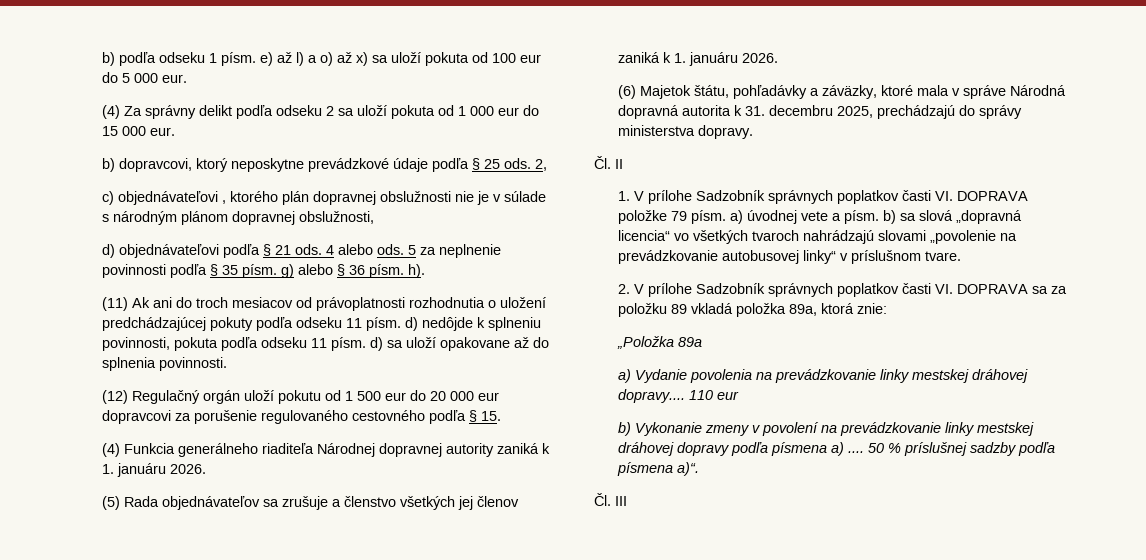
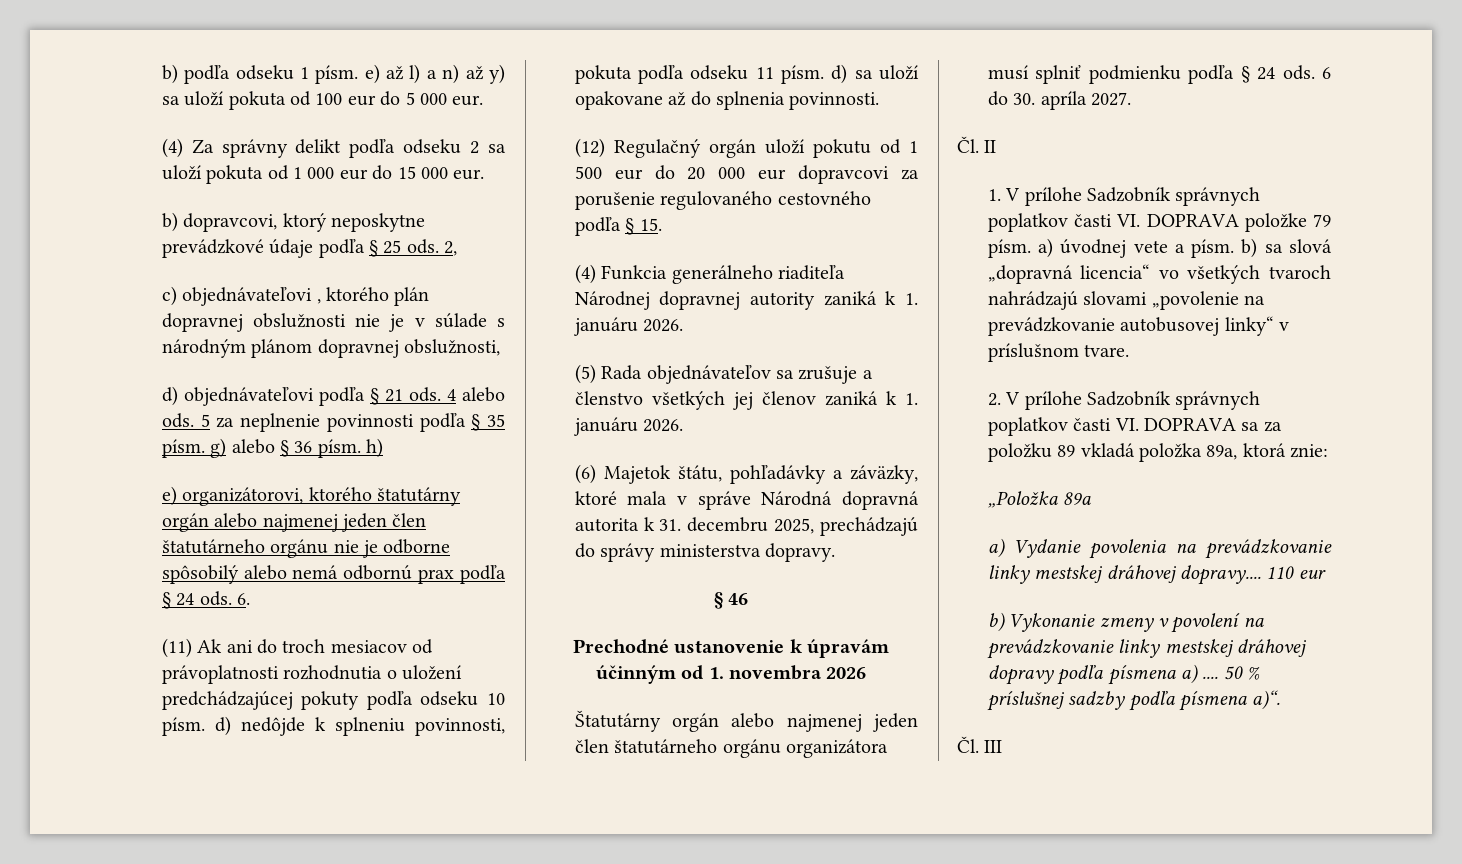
[320,52,369,66] o) až x) -> [442,64,505,84] n) až y)
[408,264,426,278] h). -> [366,438,384,458] [161,486,461,506] [161,513,427,532] [161,539,451,558] [161,565,506,584] [161,591,250,609] h) // e) organizátorovi, ktorého štatutárny orgán alebo najmenej jeden člen štatutárneho orgánu nie je odborne spôsobilý alebo nemá odbornú prax podľa § 24 ods. 6.
[346,318,363,328] 11 -> [487,693,505,705] 10
(754, 132) none -> [713,592,749,609] [572,639,890,658] [595,665,867,684] [574,710,918,732] [574,739,888,758] [987,65,1331,84] [987,91,1131,110] // § 46 // Prechodné ustanovenie k úpravám účinným od 1. novembra 2026 // Štatutárny orgán alebo najmenej jeden člen štatutárneho orgánu organizátora musí splniť podmienku podľa § 24 ods. 6 do 30. apríla 2027.

